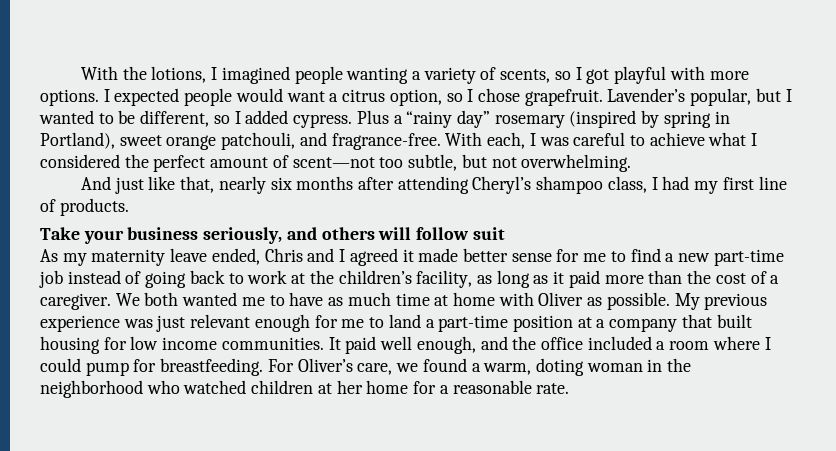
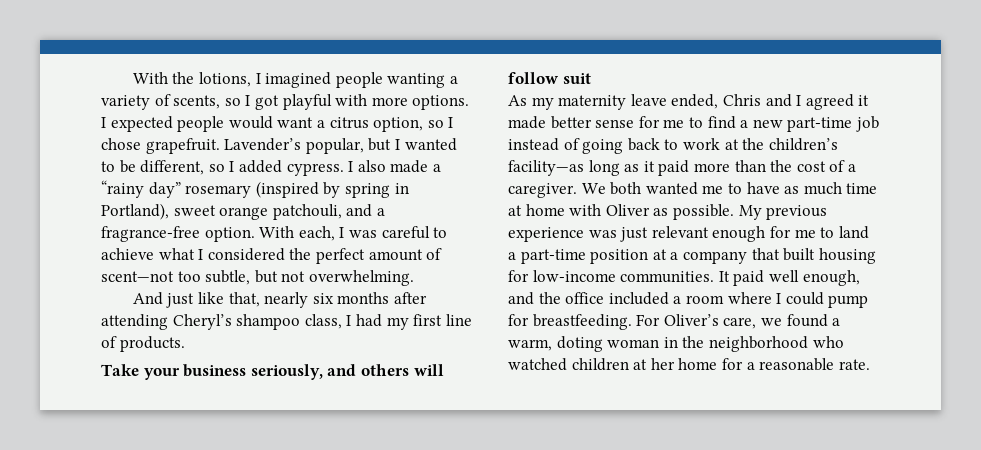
[356,110,389,124] Plus -> [348,160,429,173] I also made
[331,133,441,150] fragrance-free. -> [376,208,385,216] [101,226,255,242] a fragrance-free option.
[416,270,492,288] facility, as -> [508,160,584,176] facility—as
[130,336,218,350] low income -> [532,270,616,282] low-income

